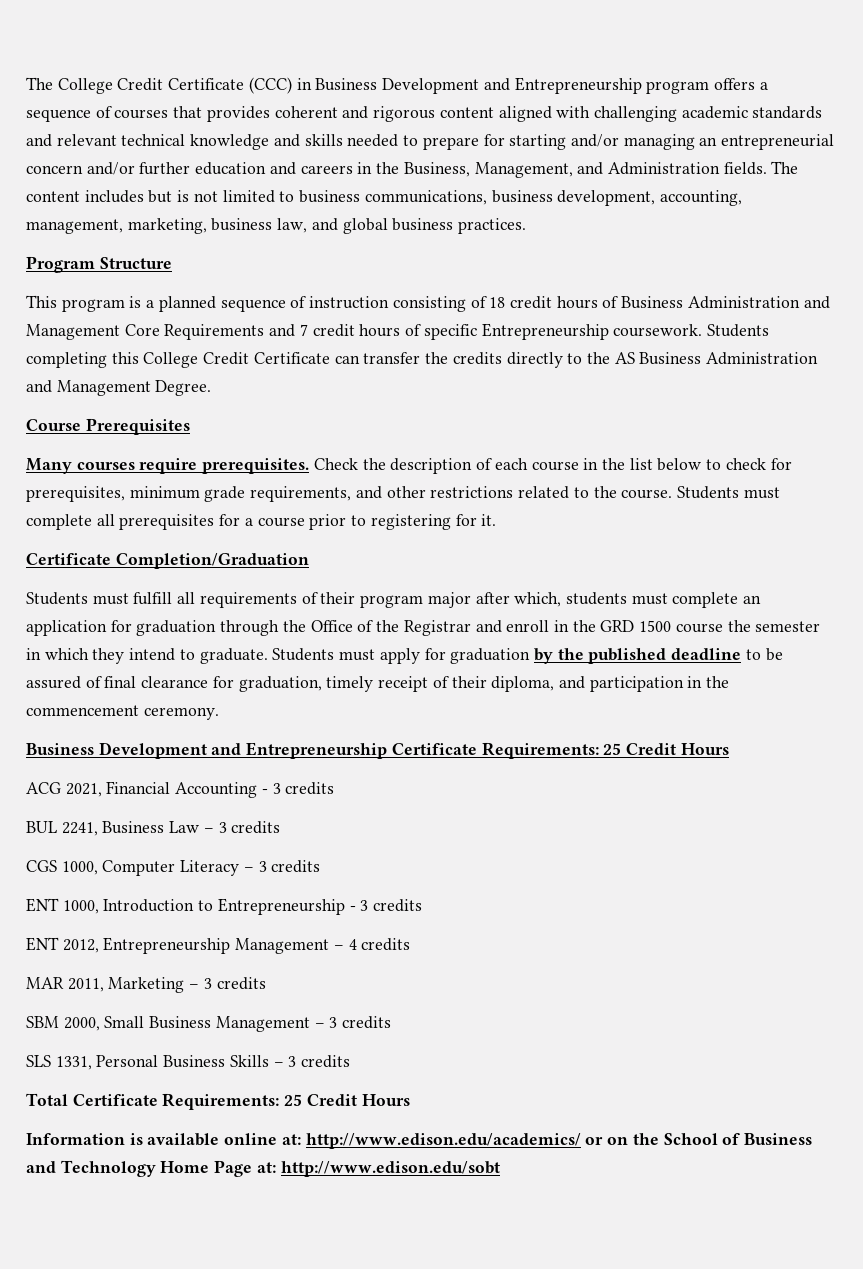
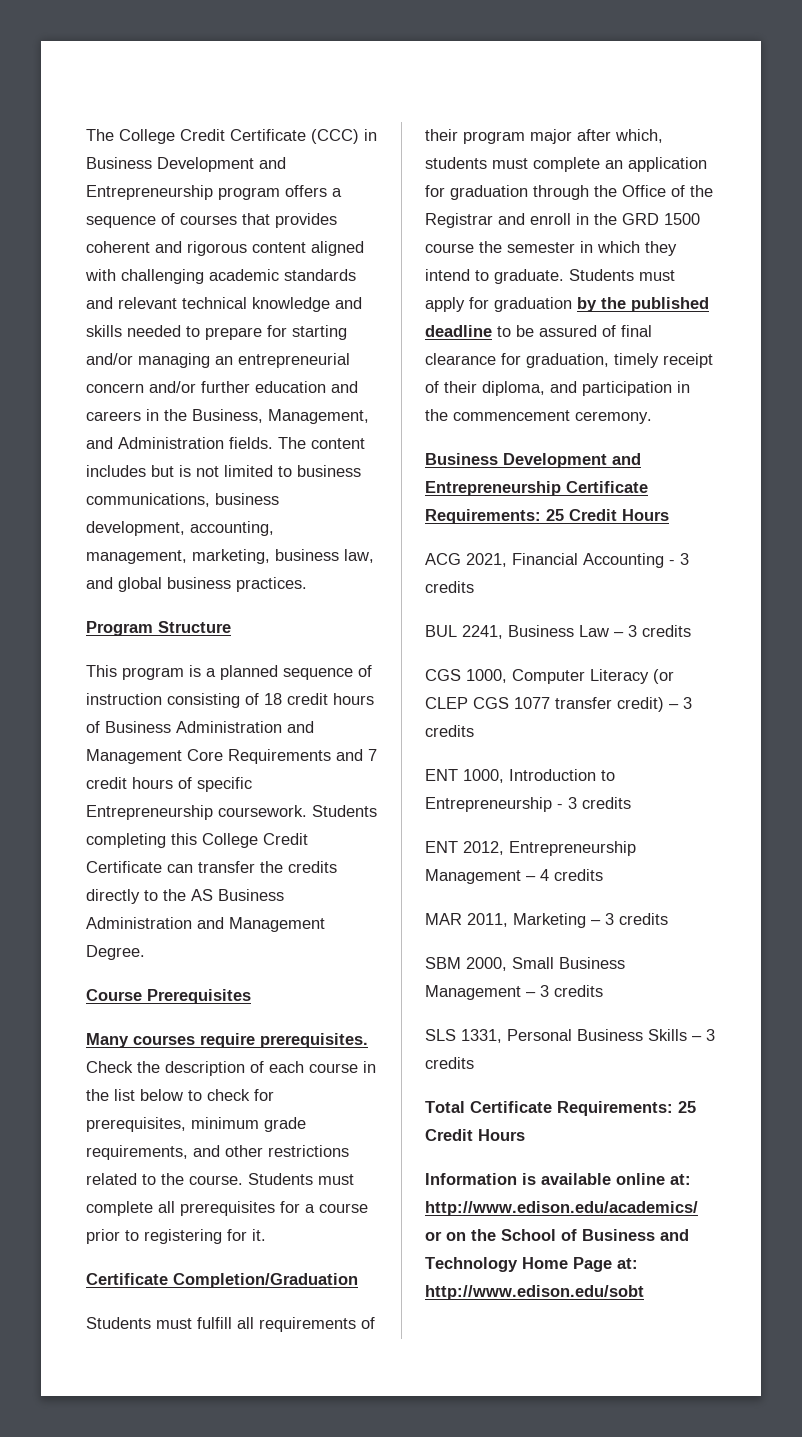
(240, 868) none -> [653,669,674,684] [425,697,664,712] (or CLEP CGS 1077 transfer credit)

